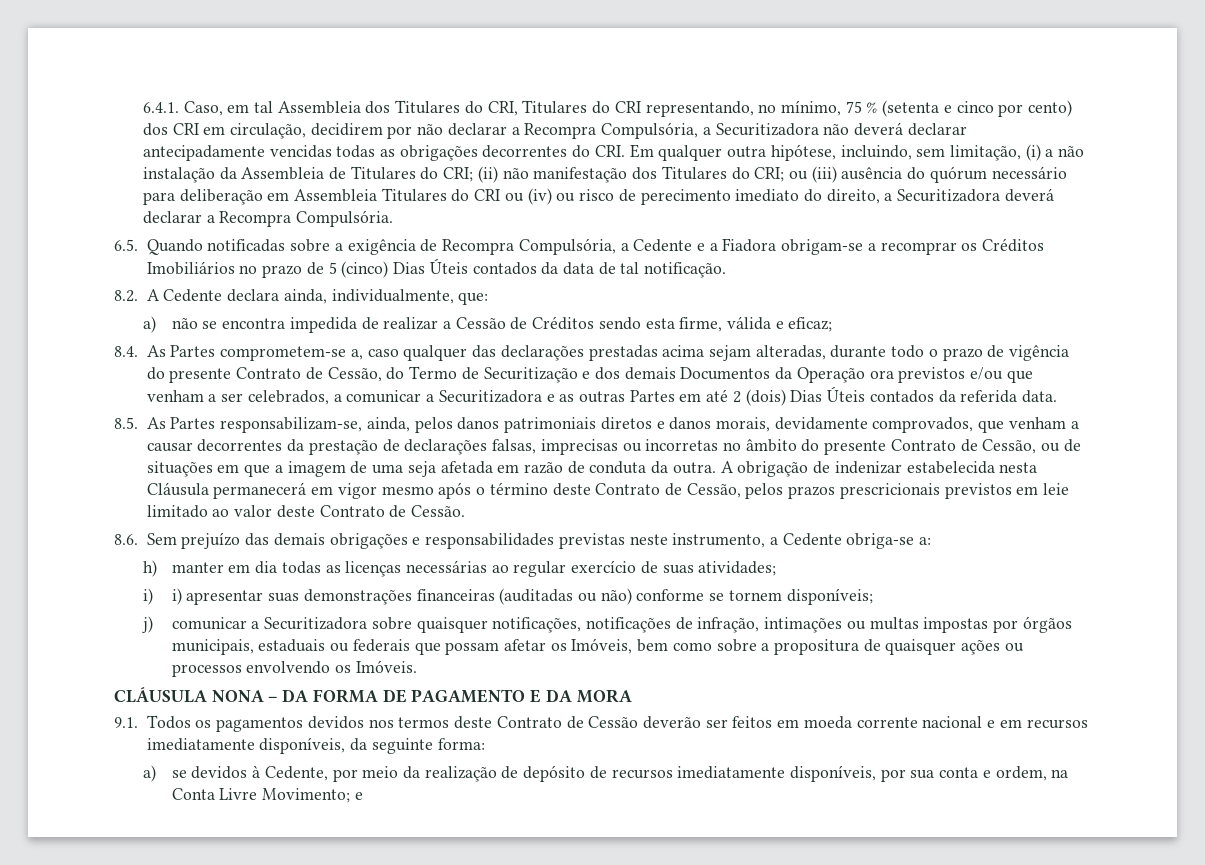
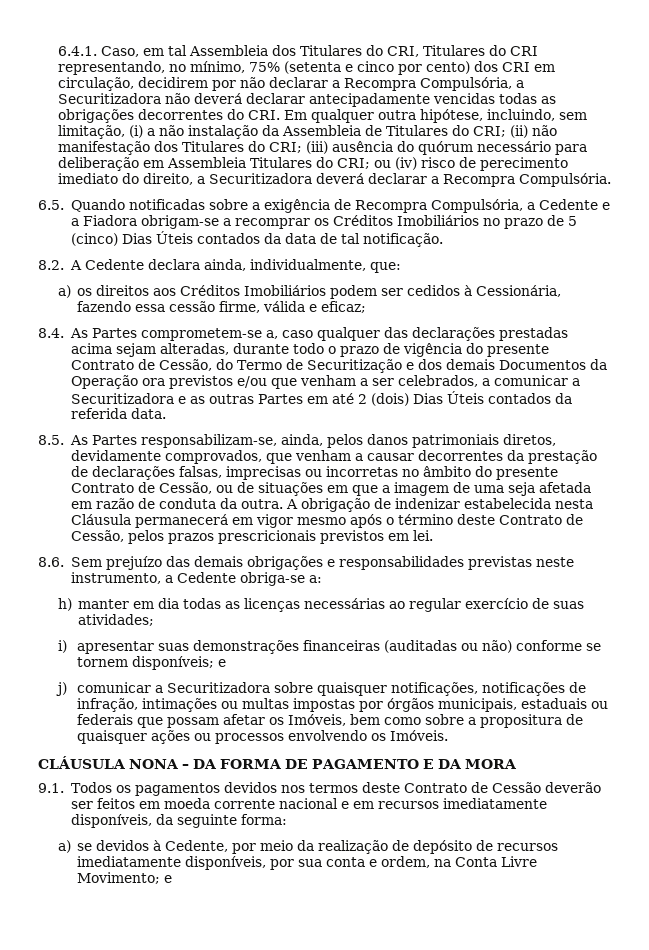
[845,101,878,113] 75 % -> [248,62,280,72] 75%
[788,171,808,180] ou -> (302, 147) none
[474,189,501,201] CRI -> [336,158,370,169] CRI;
[556,193,576,202] ou -> (417, 163) none
[171,316,675,333] não se encontra impedida de realizar a Cessão de Créditos sendo esta -> [77,285,562,299] [77,301,216,312] os direitos aos Créditos Imobiliários podem ser cedidos à Cessionária, fazendo essa cessão
[600,417,771,432] diretos e danos morais, -> [502,434,556,446] diretos,
[1043,483,1070,495] [146,505,466,518] leie limitado ao valor deste Contrato de Cessão. -> [412,530,433,541] lei.
[171,588,182,605] i) -> (67, 646) none
(873, 596) none -> [218,659,227,667] e

